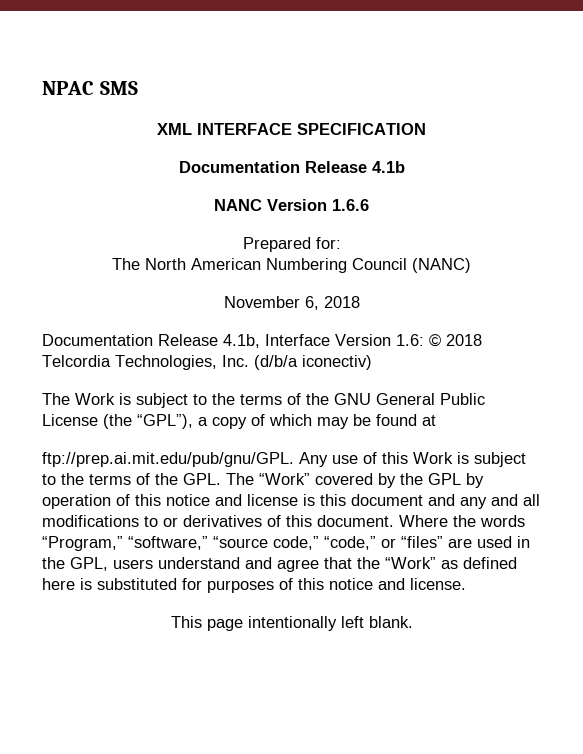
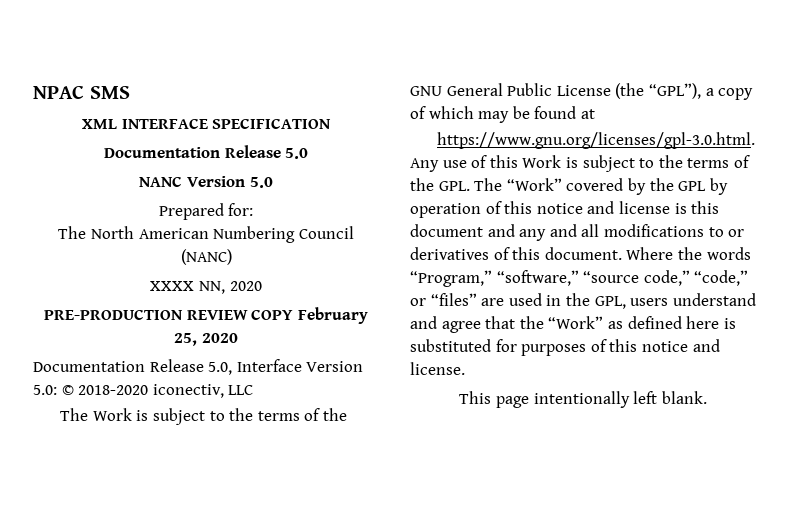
[371,161,405,173] 4.1b -> [285,148,309,159] 5.0
[332,199,369,211] 1.6.6 -> [249,177,273,188] 5.0
[223,296,360,310] [42,334,260,348] November 6, 2018 // Documentation Release 4.1b, -> [150,281,262,294] [44,307,368,324] [174,333,238,346] [33,359,233,375] XXXX NN, 2020 // PRE-PRODUCTION REVIEW COPY February 25, 2020 // Documentation Release 5.0,
[396,334,482,347] [42,355,372,370] 1.6: © 2018 Telcordia Technologies, Inc. (d/b/a iconectiv) -> [33,384,254,398] 5.0: © 2018-2020 iconectiv, LLC
[42,452,294,467] ftp://prep.ai.mit.edu/pub/gnu/GPL. -> [437,132,756,149] https://www.gnu.org/licenses/gpl-3.0.html.

